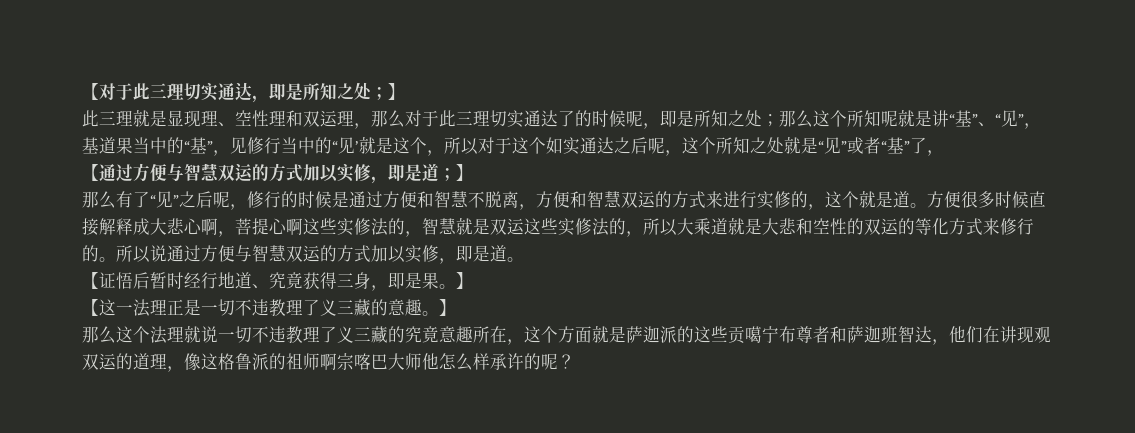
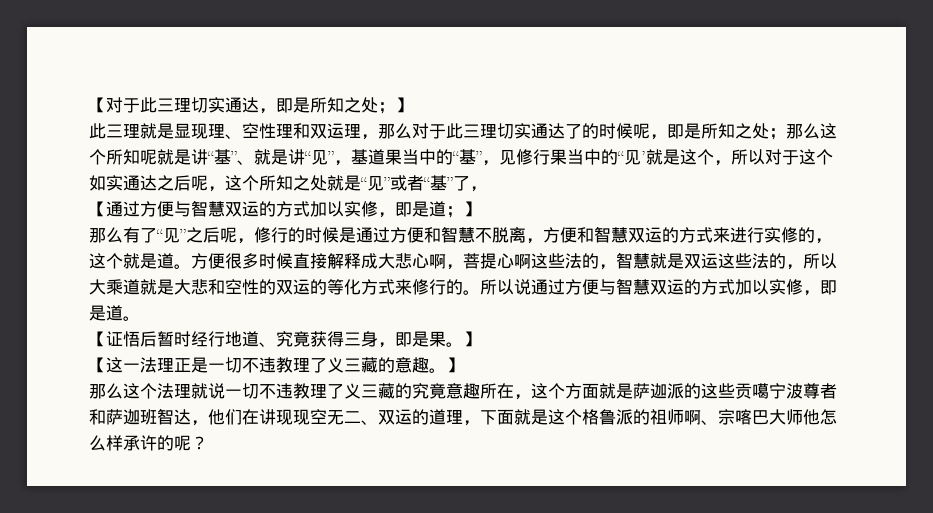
(995, 124) none -> [254,149,305,165] 就是讲
(281, 145) none -> [550,149,567,165] 果
[337,218,371,236] 实修 -> (565, 260) none
[558,218,592,236] 实修 -> (752, 260) none
[779,326,796,343] 布 -> [786,383,803,399] 波
[1034,326,1051,343] 观 -> [293,409,378,425] 现空无二、
[184,353,218,371] 像这 -> [480,409,582,425] 下面就是这个
(337, 361) none -> [701,420,718,425] 、

